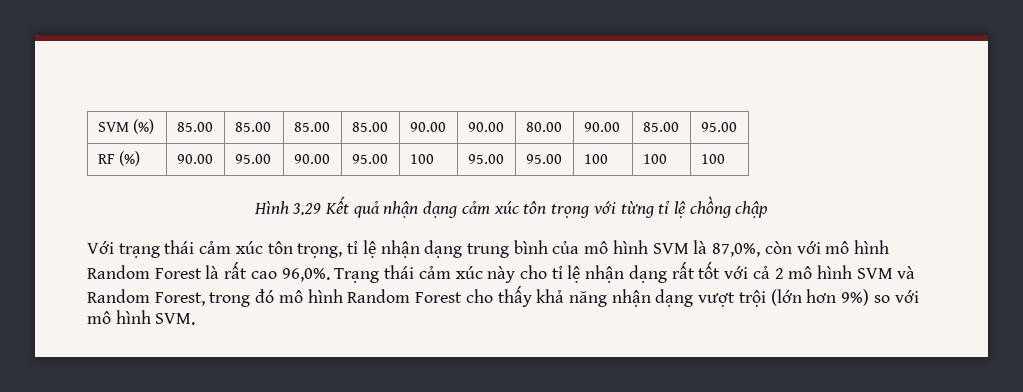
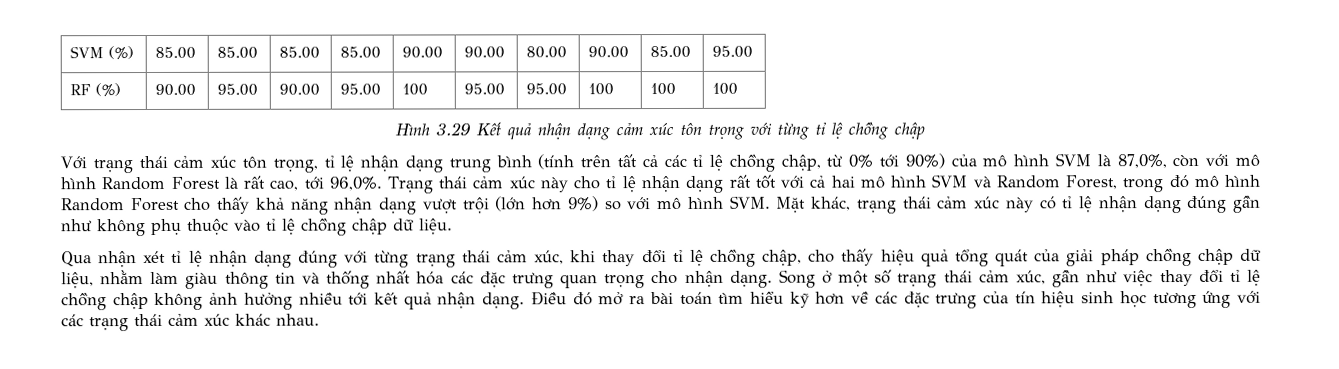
(548, 247) none -> [537,153,945,172] (tính trên tất cả các tỉ lệ chồng chập, từ 0% tới 90%)
[250,271,277,279] cao -> [269,176,325,191] cao, tới
[774,268,784,279] 2 -> [830,175,856,188] hai
(196, 319) none -> [776,194,1262,214] [61,217,453,237] [61,247,1262,268] [61,269,1261,289] [61,290,1261,311] [61,313,320,332] Mặt khác, trạng thái cảm xúc này có tỉ lệ nhận dạng đúng gần như không phụ thuộc vào tỉ lệ chồng chập dữ liệu. // Qua nhận xét tỉ lệ nhận dạng đúng với từng trạng thái cảm xúc, khi thay đổi tỉ lệ chồng chập, cho thấy hiệu quả tổng quát của giải pháp chồng chập dữ liệu, nhằm làm giàu thông tin và thống nhất hóa các đặc trưng quan trọng cho nhận dạng. Song ở một số trạng thái cảm xúc, gần như việc thay đổi tỉ lệ chồng chập không ảnh hưởng nhiều tới kết quả nhận dạng. Điều đó mở ra bài toán tìm hiểu kỹ hơn về các đặc trưng của tín hiệu sinh học tương ứng với các trạng thái cảm xúc khác nhau.

